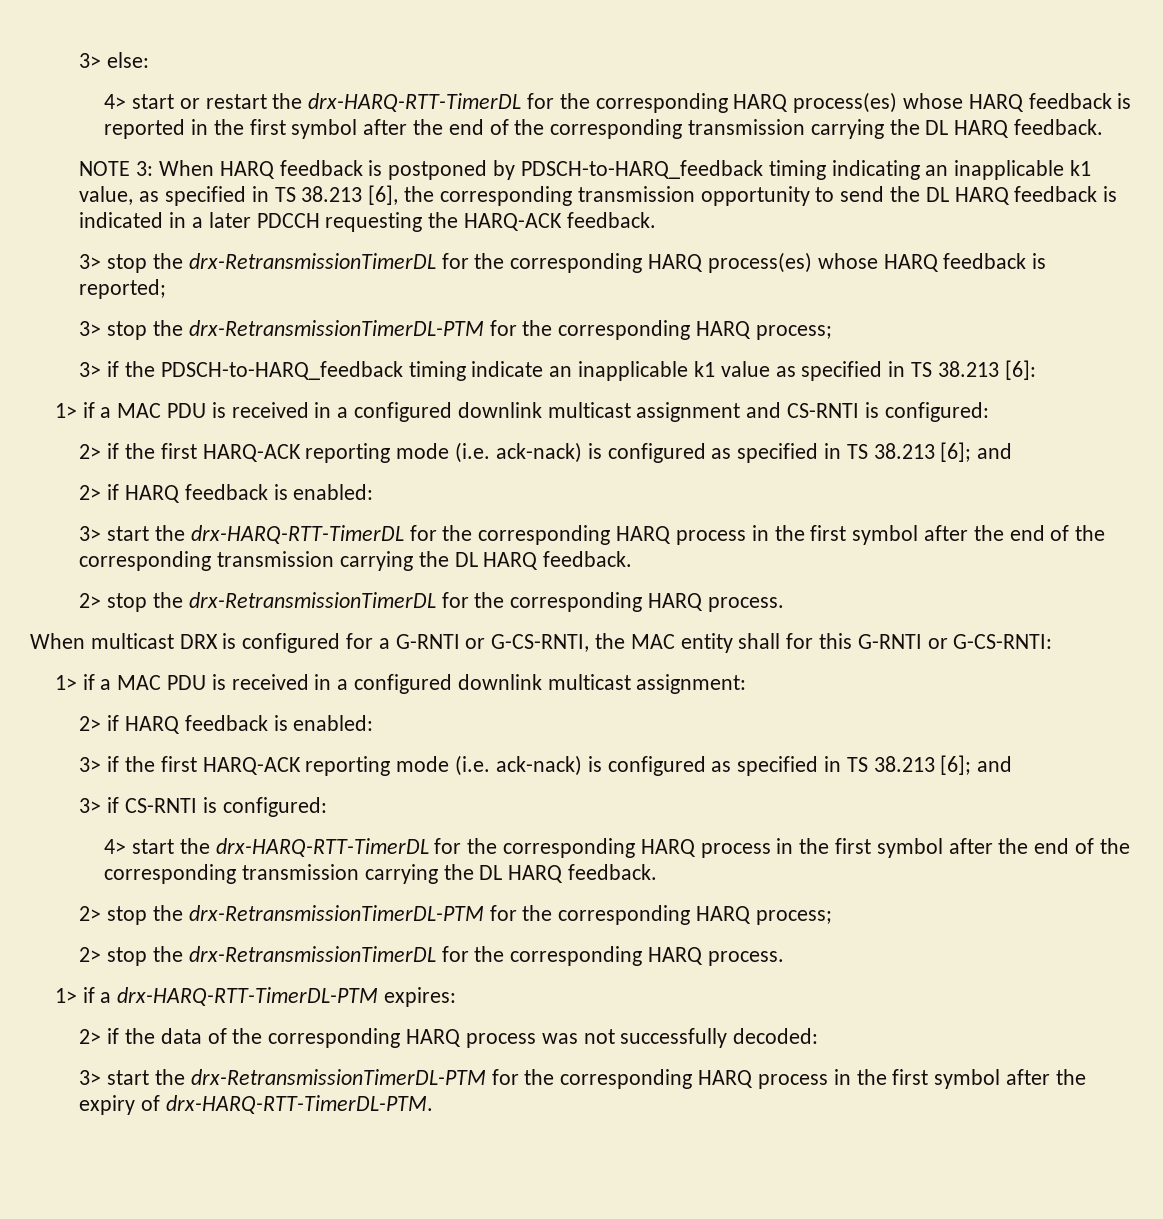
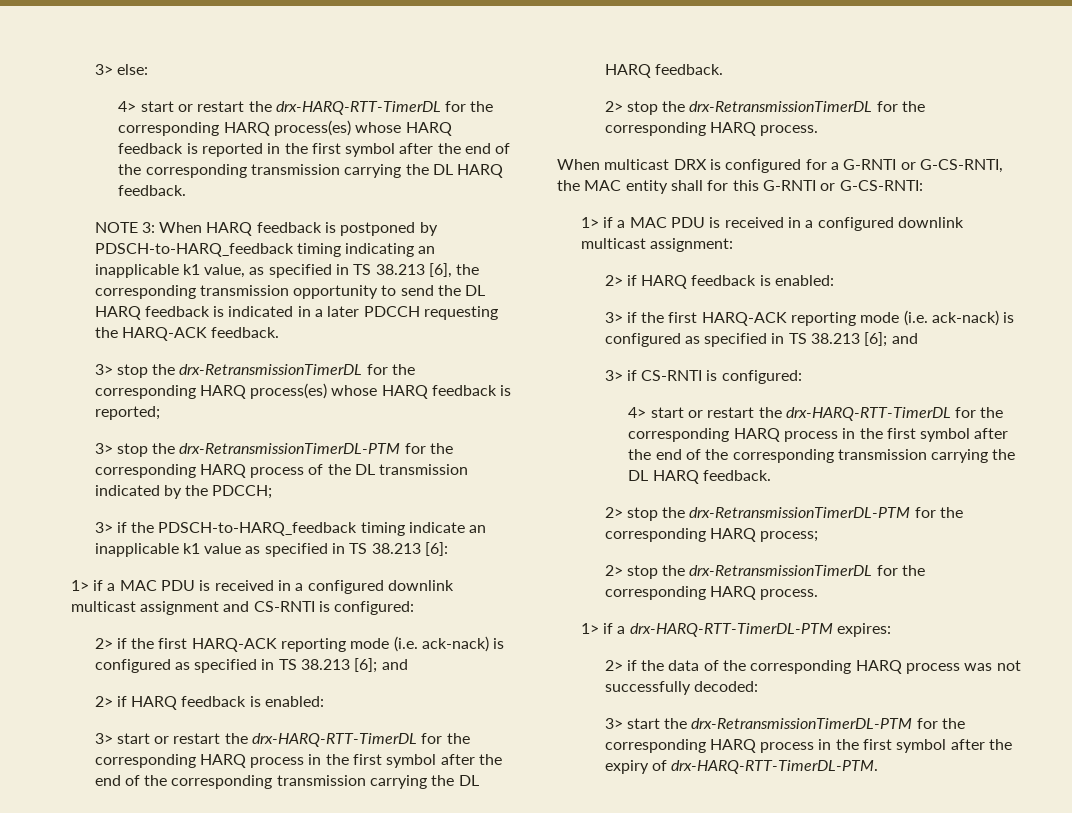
[755,325,832,340] process; -> [250,464,469,478] [94,485,273,499] process of the DL transmission indicated by the PDCCH;
(150, 533) none -> [154,733,221,744] or restart
(174, 846) none -> [687,407,755,418] or restart

